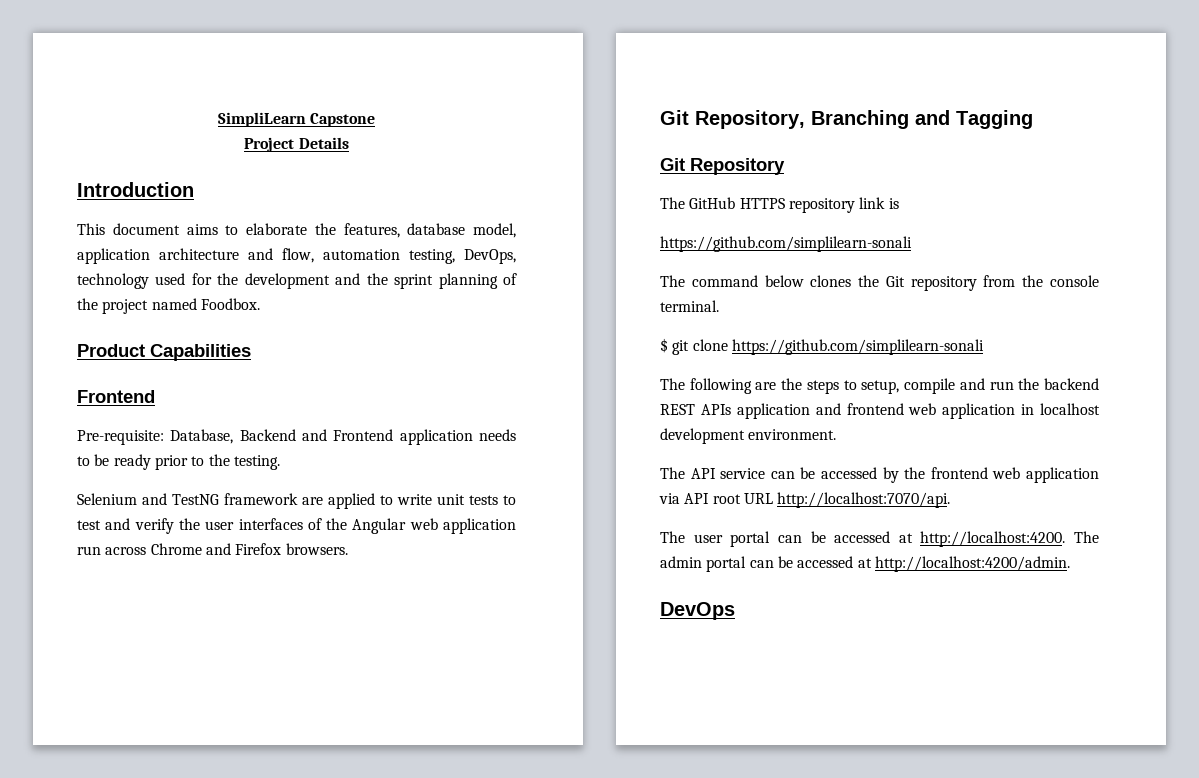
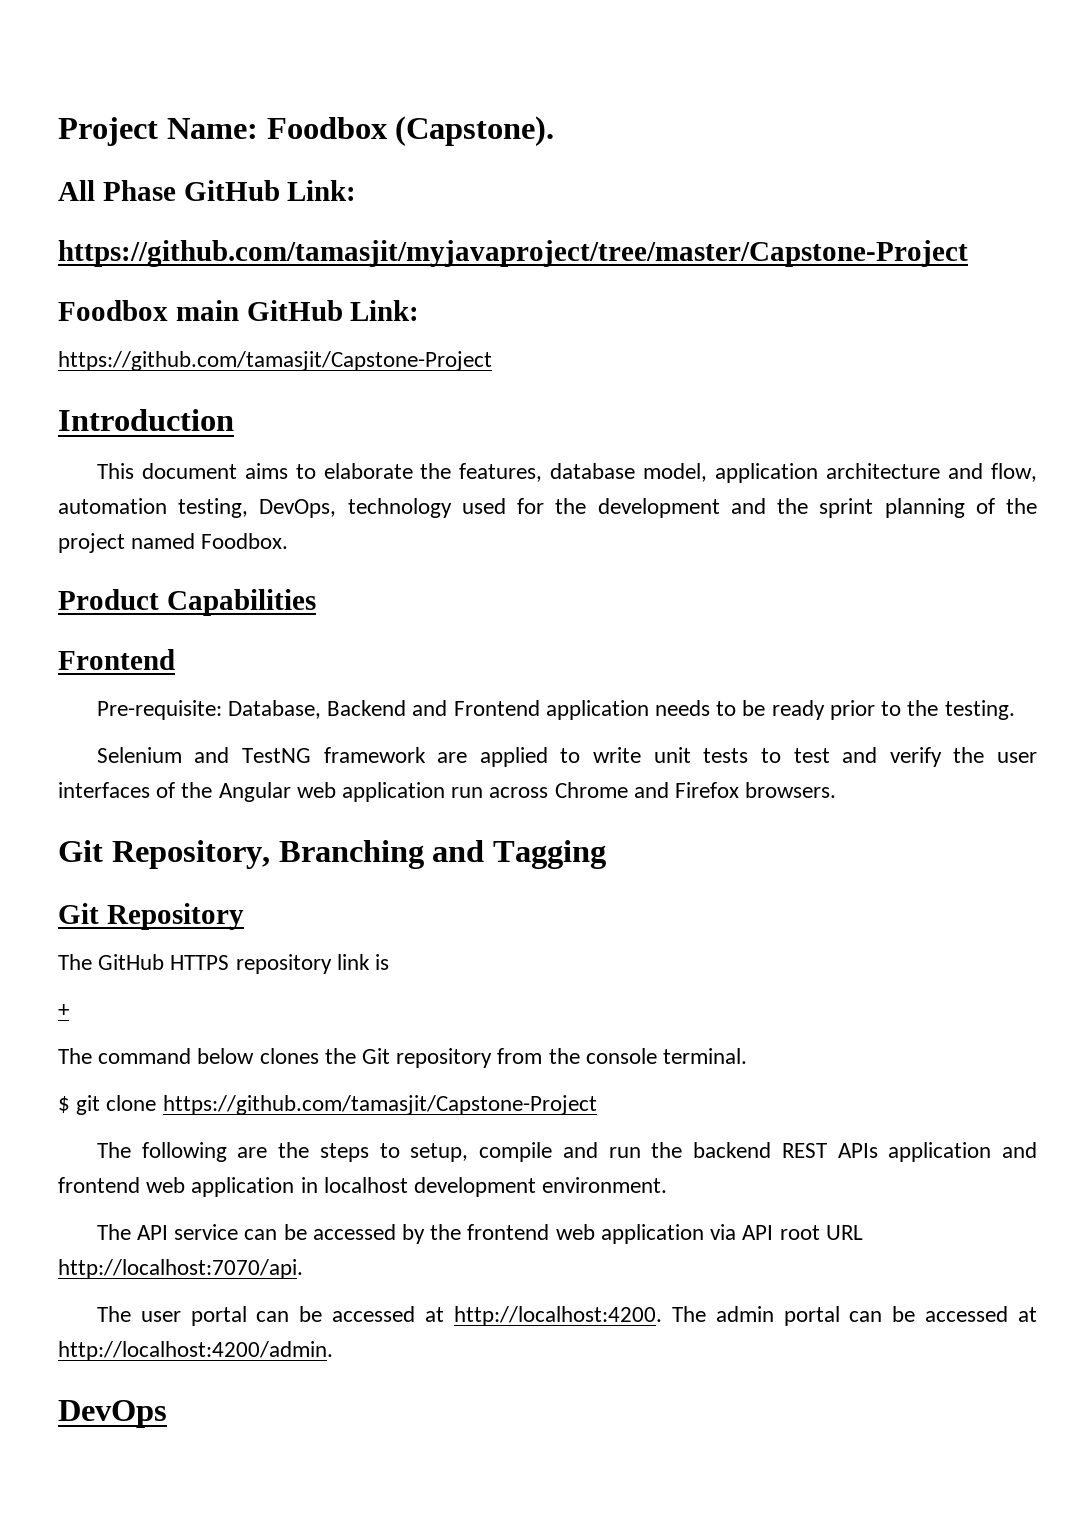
[217,112,376,127] [244,137,349,152] SimpliLearn Capstone // Project Details -> [58,116,555,146] [58,180,357,201] [58,240,968,267] [58,300,420,321] [58,351,492,371] Project Name: Foodbox (Capstone). // All Phase GitHub Link: // https://github.com/tamasjit/myjavaproject/tree/master/Capstone-Project // Foodbox main GitHub Link: // https://github.com/tamasjit/Capstone-Project
[660,236,912,252] https://github.com/simplilearn-sonali -> [58,1004,69,1017] +
[731,339,984,355] https://github.com/simplilearn-sonali -> [162,1095,597,1115] https://github.com/tamasjit/Capstone-Project

